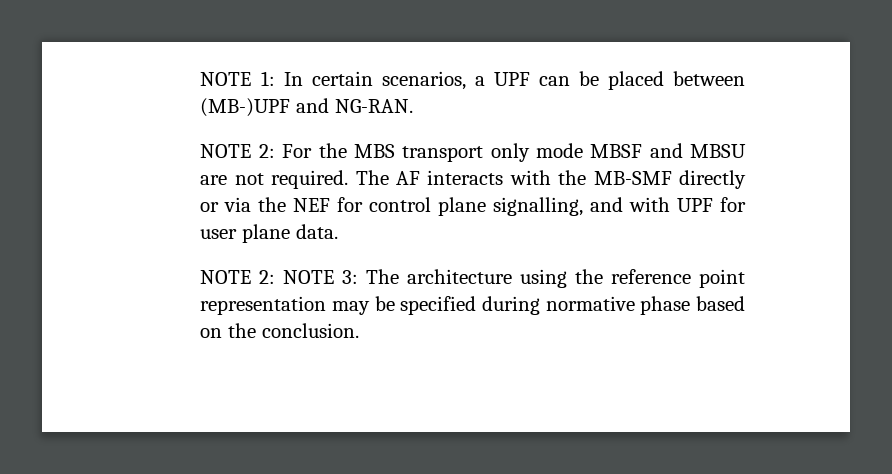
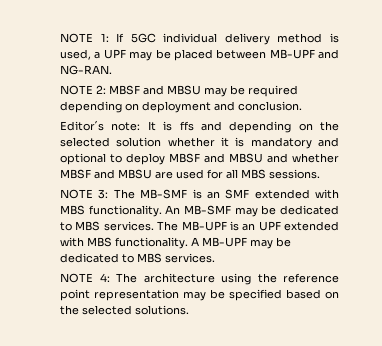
[283,71,466,90] In certain scenarios, -> [116,33,339,45] [60,49,92,60] If 5GC individual delivery method is used,
[538,76,570,86] can -> [129,51,153,61] may
[200,98,291,117] (MB-)UPF -> [269,49,315,59] MB-UPF
[282,143,746,162] [200,170,746,189] [200,197,746,216] [200,224,338,243] [200,270,359,284] For the MBS transport only mode MBSF and MBSU are not required. The AF interacts with the MB-SMF directly or via the NEF for control plane signalling, and with UPF for user plane data. // NOTE 2: NOTE 3: -> [109,85,299,97] [60,101,303,113] [60,121,339,133] [60,137,339,149] [60,153,339,165] [60,169,321,179] [60,189,339,199] [60,205,339,217] [60,221,339,231] [60,237,292,249] [60,253,216,263] [60,273,110,283] MBSF and MBSU may be required depending on deployment and conclusion. // Editor´s note: It is ffs and depending on the selected solution whether it is mandatory and optional to deploy MBSF and MBSU and whether MBSF and MBSU are used for all MBS sessions. // NOTE 3: The MB-SMF is an SMF extended with MBS functionality. An MB-SMF may be dedicated to MBS services. The MB-UPF is an UPF extended with MBS functionality. A MB-UPF may be dedicated to MBS services. // NOTE 4:
[482,296,691,315] during normative phase -> (283, 295) none
[261,323,359,338] conclusion. -> [82,305,190,315] selected solutions.

